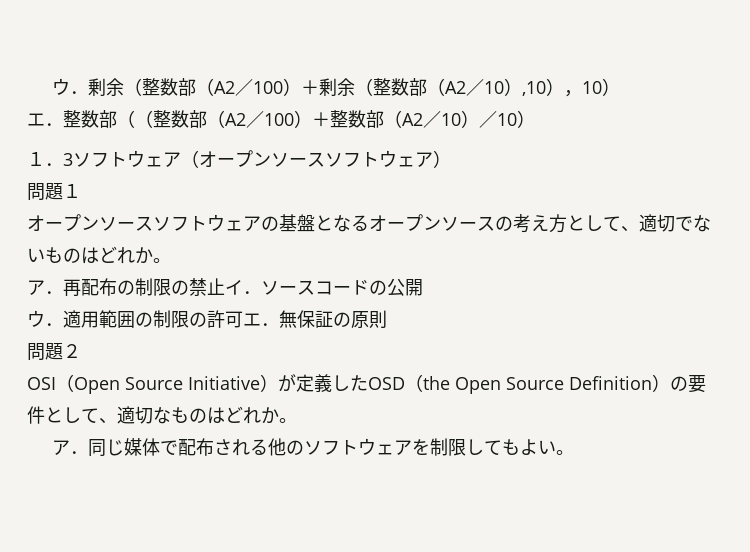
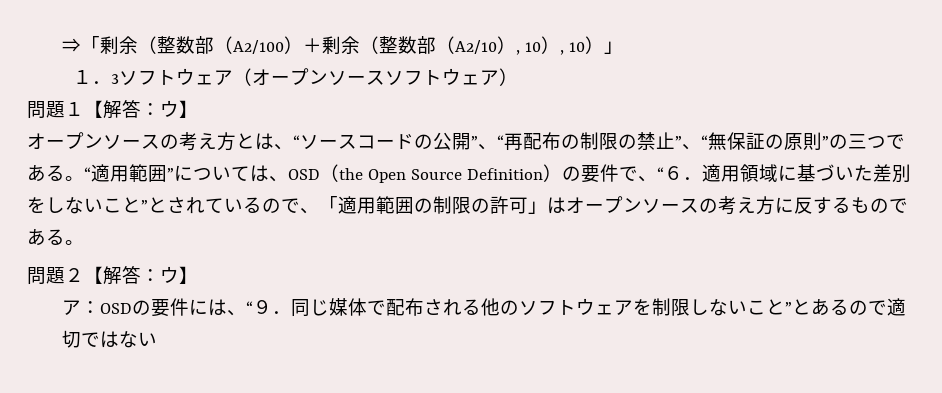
[52,78,284,97] ウ．剰余（整数部（A2／100 -> [61,36,284,55] ⇒「剰余（整数部（A2/100
[445,78,621,97] [27,110,535,128] A2／10）,10），10） // エ．整数部（（整数部（A2／100）＋整数部（A2／10）／10） -> [454,36,623,55] A2/10）, 10）, 10）」
[27,214,711,233] [27,246,171,264] [27,280,63,295] // オープンソースソフトウェアの基盤となるオープンソースの考え方として、適切でないものはどれか。 // ア． -> [84,100,198,119] [27,132,504,151] 【解答：ウ】 // オープンソースの考え方とは、“ソースコードの公開”、“
[225,278,423,296] [27,310,63,327] イ．ソースコードの公開 // ウ． -> [675,132,905,151] [27,164,911,183] [27,196,338,214] ”、“無保証の原則”の三つである。“適用範囲”については、OSD（the Open Source Definition）の要件で、“６．適用領域に基づいた差別をしないこと”とされているので、「
[243,310,387,329] [27,343,81,361] [27,374,706,394] [27,406,297,424] [52,440,71,455] エ．無保証の原則 // 問題２ // OSI（Open Source Initiative）が定義したOSD（the Open Source Definition）の要件として、適切なものはどれか。 // ア -> [528,196,908,215] [27,228,84,246] [27,266,198,285] [61,298,272,317] 」はオープンソースの考え方に反するものである。 // 問題２【解答：ウ】 // ア：OSDの要件には、“９
[484,439,575,455] てもよい。 -> [708,298,906,316] [61,330,157,348] ないこと”とあるので適切ではない

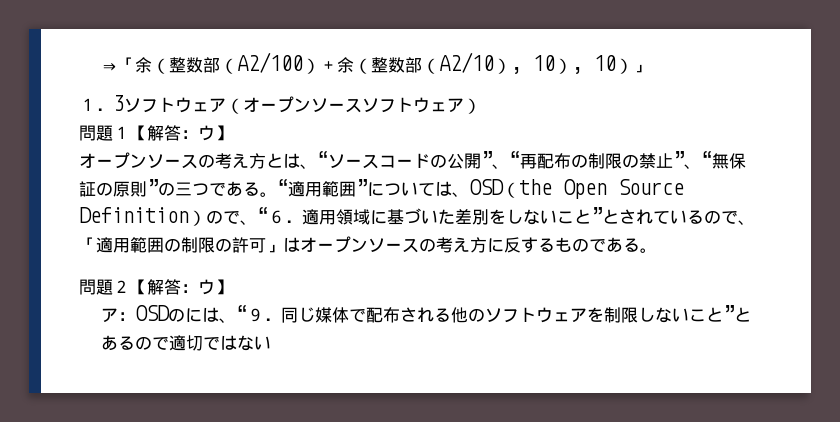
[99,36,119,54] 剰 -> (135, 64) none
[321,36,341,54] 剰 -> (337, 66) none
[580,164,619,183] 要件 -> (223, 217) none
[150,298,189,317] 要件 -> (185, 315) none

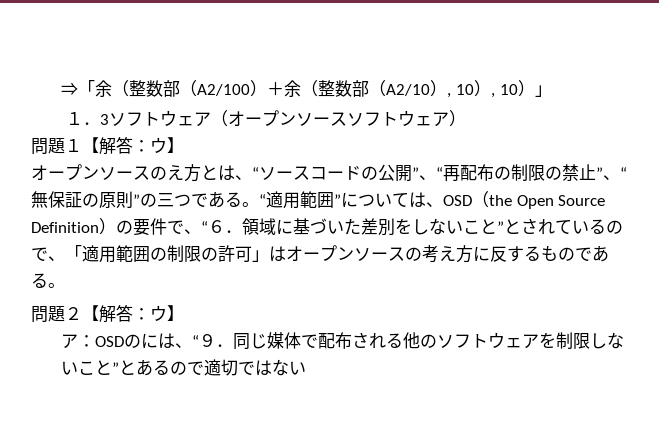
[215,153,232,169] 考 -> (167, 173) none
(223, 217) none -> [133,218,167,236] 要件
[302,209,336,225] 適用 -> (242, 231) none

